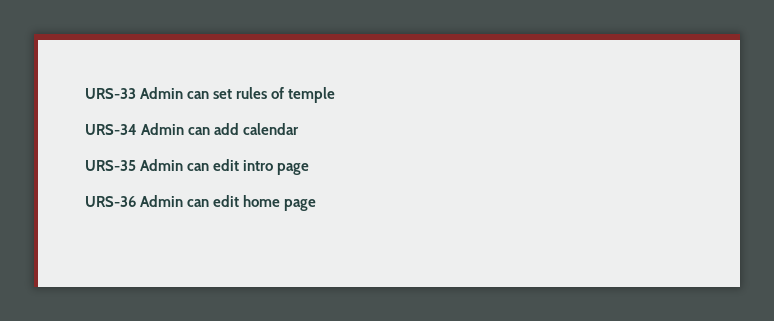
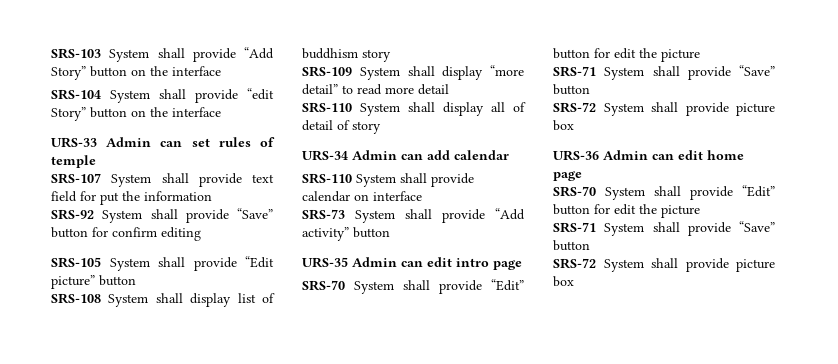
(85, 93) none -> [51,47,274,62] [51,66,221,80] [51,88,274,103] [51,107,221,121] SRS-103 System shall provide “Add Story” button on the interface // SRS-104 System shall provide “edit Story” button on the interface //
(336, 95) none -> [51,173,274,187] [51,191,212,205] [51,208,273,223] [51,227,201,241] [51,256,274,271] [51,275,136,289] [51,293,275,307] [302,48,391,62] [302,65,524,80] [302,84,449,95] [302,102,526,116] [302,120,381,134] // SRS-107 System shall provide text field for put the information // SRS-92 System shall provide “Save” button for confirm editing // SRS-105 System shall provide “Edit picture” button // SRS-108 System shall display list of buddhism story // SRS-109 System shall display “more detail” to read more detail // SRS-110 System shall display all of detail of story
(300, 129) none -> [302,173,474,187] [302,191,422,202] [302,208,525,223] [302,227,390,241] // SRS-110 System shall provide calendar on interface // SRS-73 System shall provide “Add activity” button
(310, 169) none -> [302,279,524,294] [553,48,700,62] [553,65,775,80] [553,84,590,95] [553,102,775,116] [553,120,574,131] // SRS-70 System shall provide “Edit” button for edit the picture // SRS-71 System shall provide “Save” button // SRS-72 System shall provide picture box
(317, 205) none -> [553,185,775,200] [553,204,700,218] [553,221,775,236] [553,240,590,251] [553,258,775,272] [553,276,574,287] // SRS-70 System shall provide “Edit” button for edit the picture // SRS-71 System shall provide “Save” button // SRS-72 System shall provide picture box

